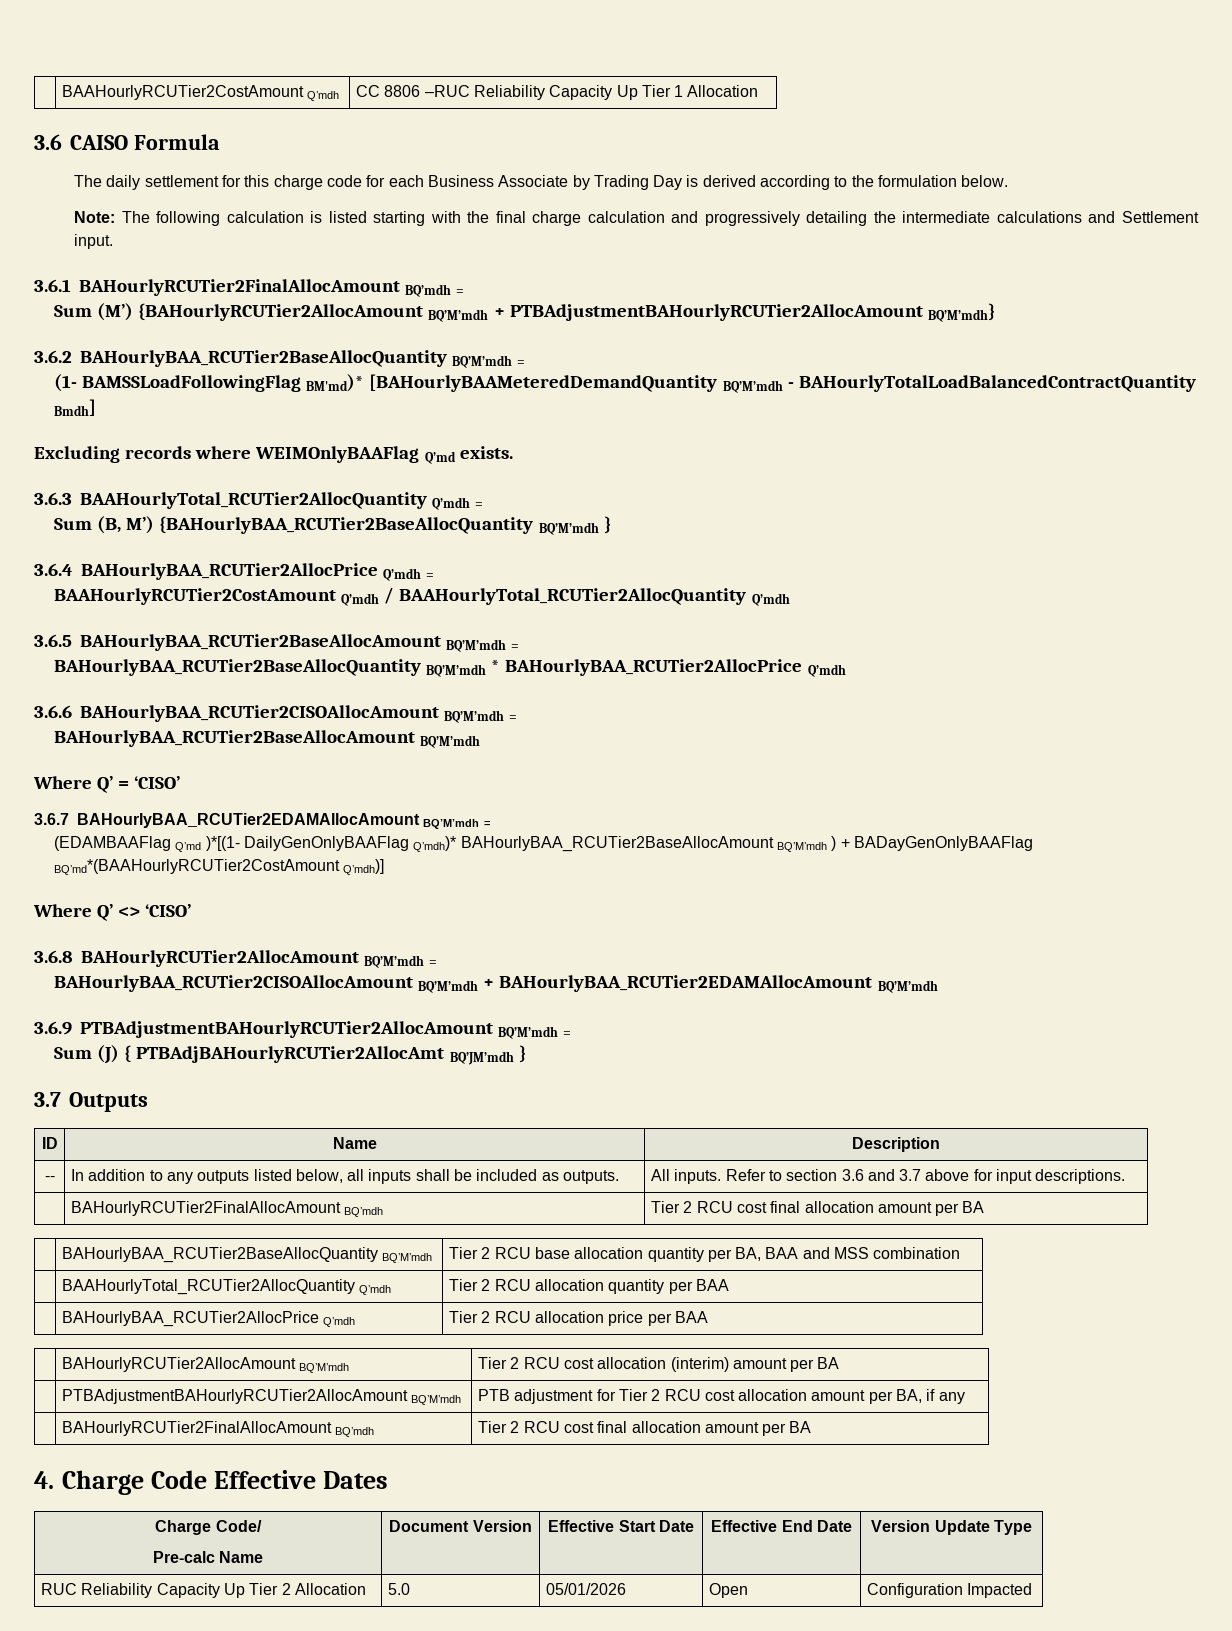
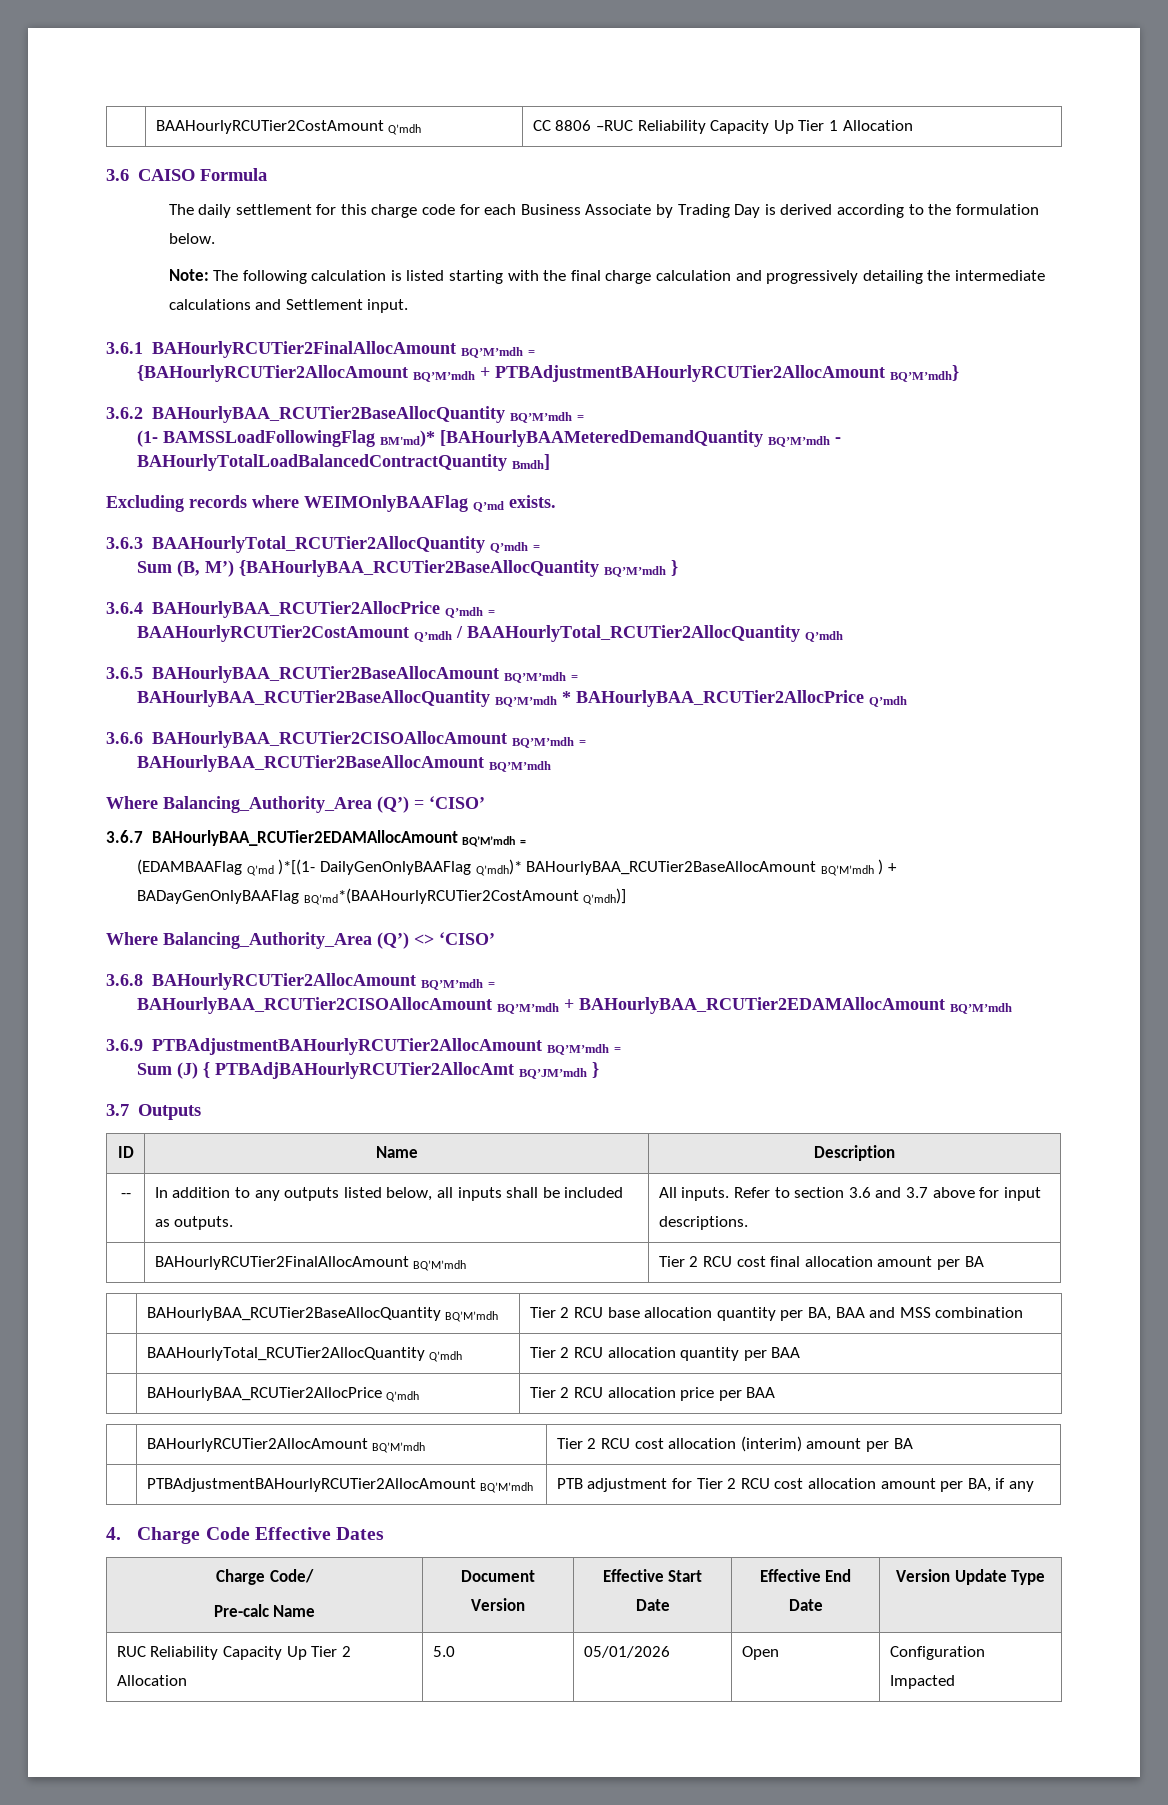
[405,284,465,297] [54,303,134,321] BQ’mdh = // Sum (M’) -> [460,347,535,358] BQ’M’mdh = //
[97,776,114,793] Q’ -> [163,796,409,813] Balancing_Authority_Area (Q’)
[97,904,114,921] Q’ -> [163,932,409,949] Balancing_Authority_Area (Q’)
[344,1207,384,1217] BQ’mdh -> [413,1260,467,1271] BQ’M’mdh
[61,1421,375,1437] [477,1421,812,1436] // | BAHourlyRCUTier2FinalAllocAmount BQ’mdh | Tier 2 RCU cost final allocation amount per BA -> (1034, 1486) none

